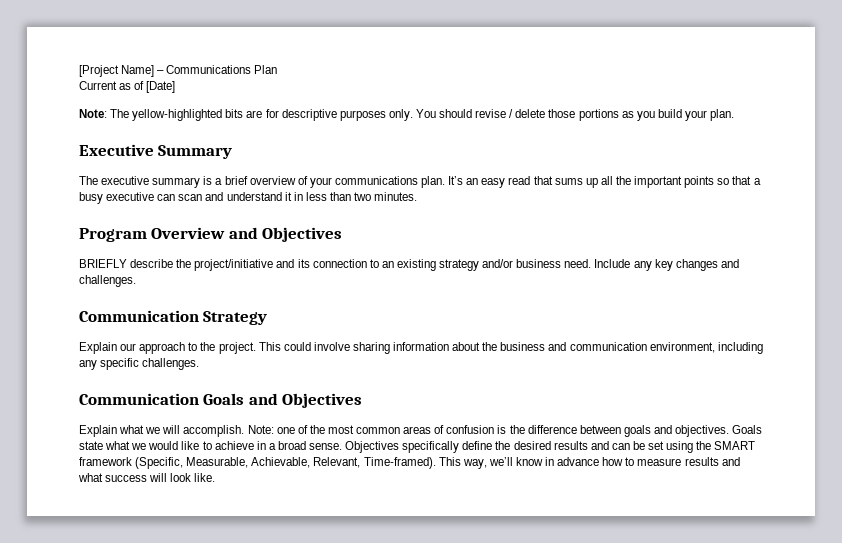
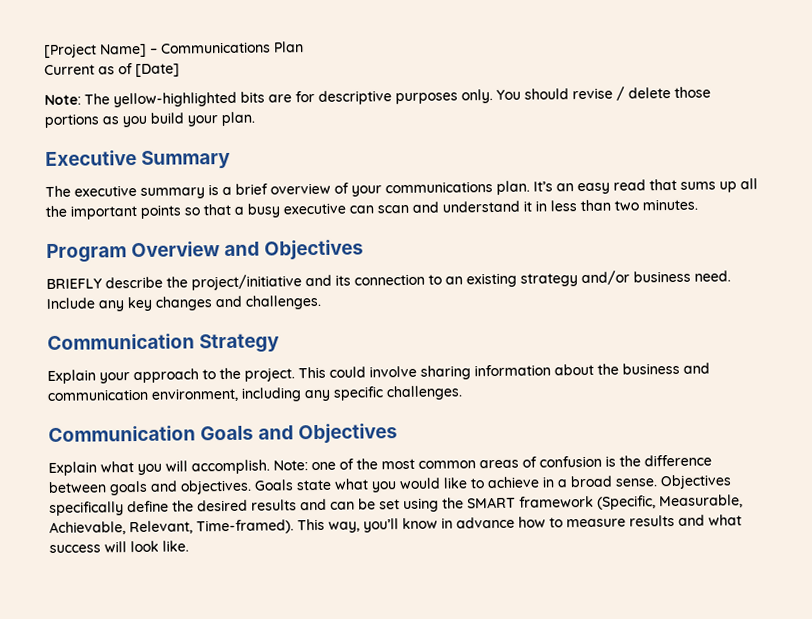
[120,343,137,351] our -> [99,372,130,384] your
[145,427,161,434] we -> [137,463,162,476] you
[131,443,147,450] we -> [371,481,397,493] you
[488,457,513,466] we’ll -> [363,518,399,533] you’ll

